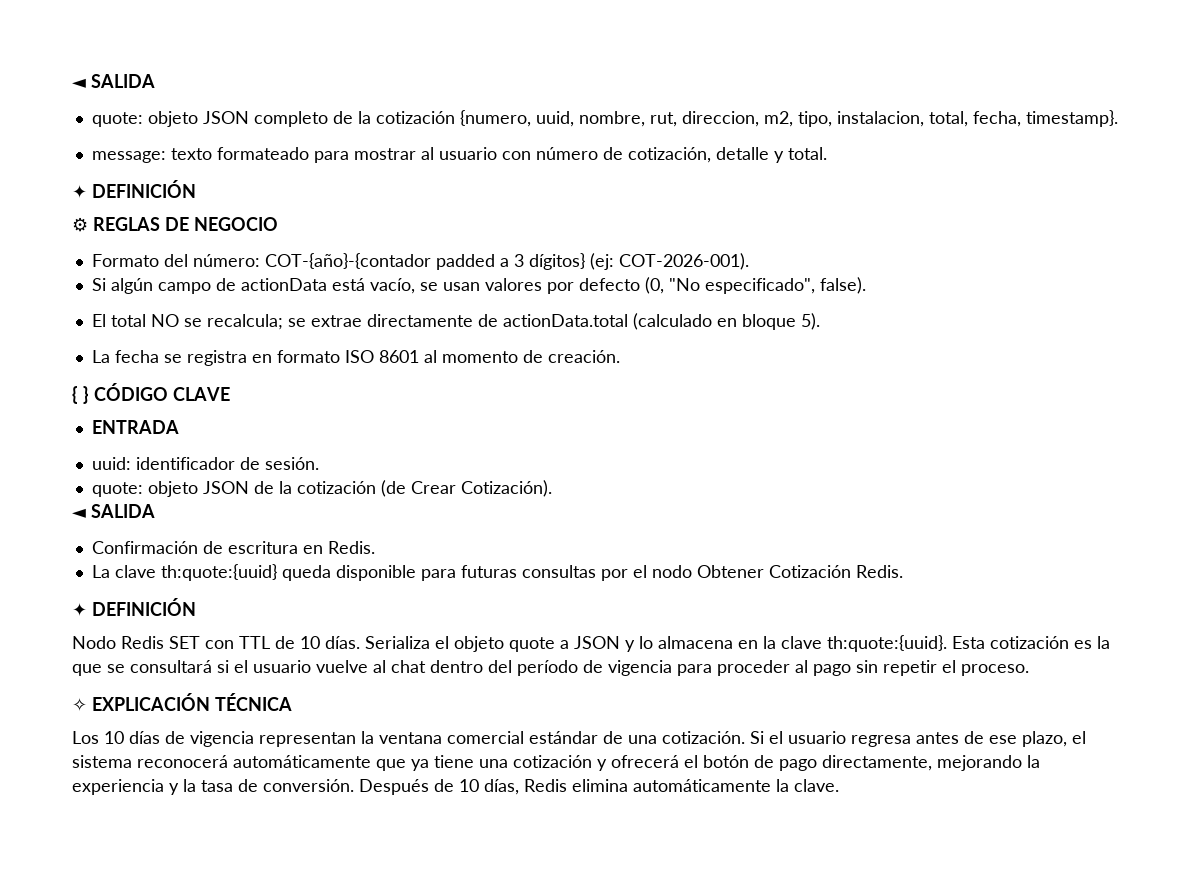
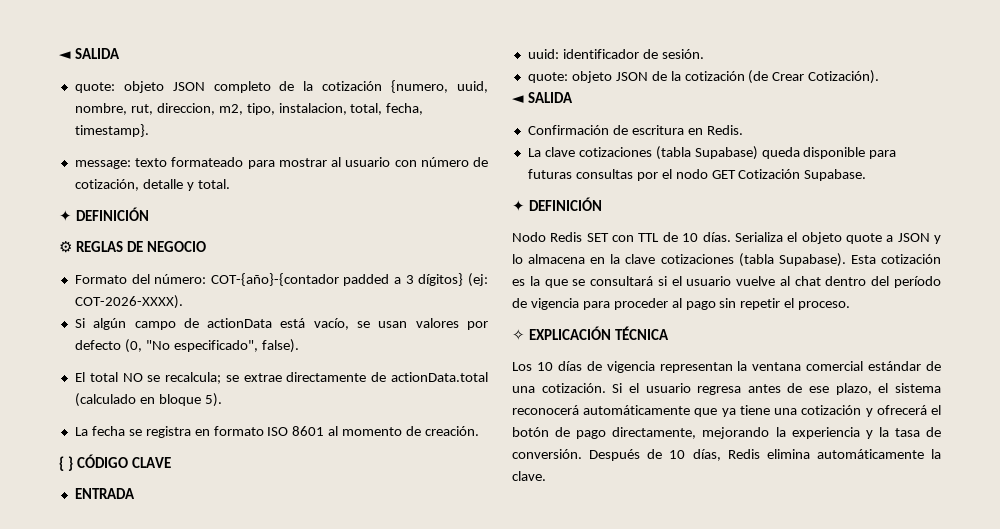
[618,253,749,270] COT-2026-001). -> [74,295,183,309] COT-2026-XXXX).
[160,564,277,581] th:quote:{uuid} -> [578,146,758,160] cotizaciones (tabla Supabase)
[696,565,903,578] Obtener Cotización Redis. -> [711,169,867,181] GET Cotización Supabase.
[827,635,947,652] th:quote:{uuid}. -> [660,253,846,267] cotizaciones (tabla Supabase).

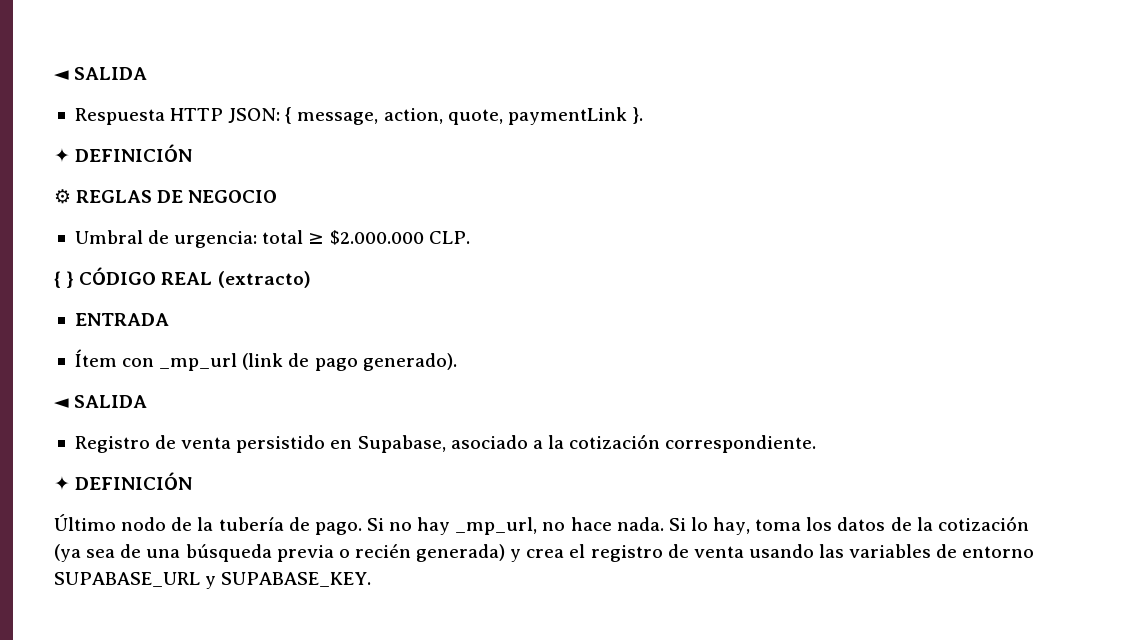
[59,48,120,59] [74,80,489,93] [74,103,424,115] [74,124,149,137] [74,157,488,169] [74,179,230,191] ◄ SALIDA // quote: objeto JSON completo de la cotización {numero, uuid, nombre, rut, direccion, m2, tipo, instalacion, total, fecha, timestamp}. // message: texto formateado para mostrar al usuario con número de cotización, detalle y total. -> [54,67,148,80] [74,107,643,125] ◄ SALIDA // Respuesta HTTP JSON: { message, action, quote, paymentLink }.
[74,273,489,287] [74,295,183,309] [74,318,489,330] [74,339,299,353] [74,372,488,384] [74,393,222,407] [74,426,480,438] Formato del número: COT-{año}-{contador padded a 3 dígitos} (ej: COT-2026-XXXX). // Si algún campo de actionData está vacío, se usan valores por defecto (0, "No especificado", false). // El total NO se recalcula; se extrae directamente de actionData.total (calculado en bloque 5). // La fecha se registra en formato ISO 8601 al momento de creación. -> [74,230,470,248] Umbral de urgencia: total ≥ $2.000.000 CLP.
[131,457,171,468] CLAVE -> [161,271,311,288] REAL (extracto)
[527,49,704,59] [527,70,880,84] [512,92,573,103] [527,125,743,135] [527,146,897,160] [527,169,867,181] [512,197,602,212] [512,232,941,244] [512,253,941,267] [512,276,941,288] [512,298,851,310] [512,326,669,341] [512,361,941,373] [512,383,941,395] [512,405,941,417] [512,427,942,439] [512,449,941,461] [512,471,546,481] uuid: identificador de sesión. // quote: objeto JSON de la cotización (de Crear Cotización). // ◄ SALIDA // Confirmación de escritura en Redis. // La clave cotizaciones (tabla Supabase) queda disponible para futuras consultas por el nodo GET Cotización Supabase. // ✦ DEFINICIÓN // Nodo Redis SET con TTL de 10 días. Serializa el objeto quote a JSON y lo almacena en la clave cotizaciones (tabla Supabase). Esta cotización es la que se consultará si el usuario vuelve al chat dentro del período de vigencia para proceder al pago sin repetir el proceso. // ✧ EXPLICACIÓN TÉCNICA // Los 10 días de vigencia representan la ventana comercial estándar de una cotización. Si el usuario regresa antes de ese plazo, el sistema reconocerá automáticamente que ya tiene una cotización y ofrecerá el botón de pago directamente, mejorando la experiencia y la tasa de conversión. Después de 10 días, Redis elimina automáticamente la clave. -> [74,349,457,371] [54,395,148,408] [74,434,817,453] [54,472,193,491] [54,514,1029,535] [54,544,1035,562] [54,572,372,589] Ítem con _mp_url (link de pago generado). // ◄ SALIDA // Registro de venta persistido en Supabase, asociado a la cotización correspondiente. // ✦ DEFINICIÓN // Último nodo de la tubería de pago. Si no hay _mp_url, no hace nada. Si lo hay, toma los datos de la cotización (ya sea de una búsqueda previa o recién generada) y crea el registro de venta usando las variables de entorno SUPABASE_URL y SUPABASE_KEY.

